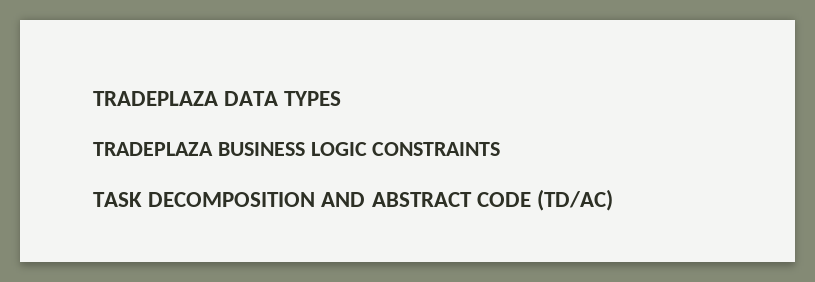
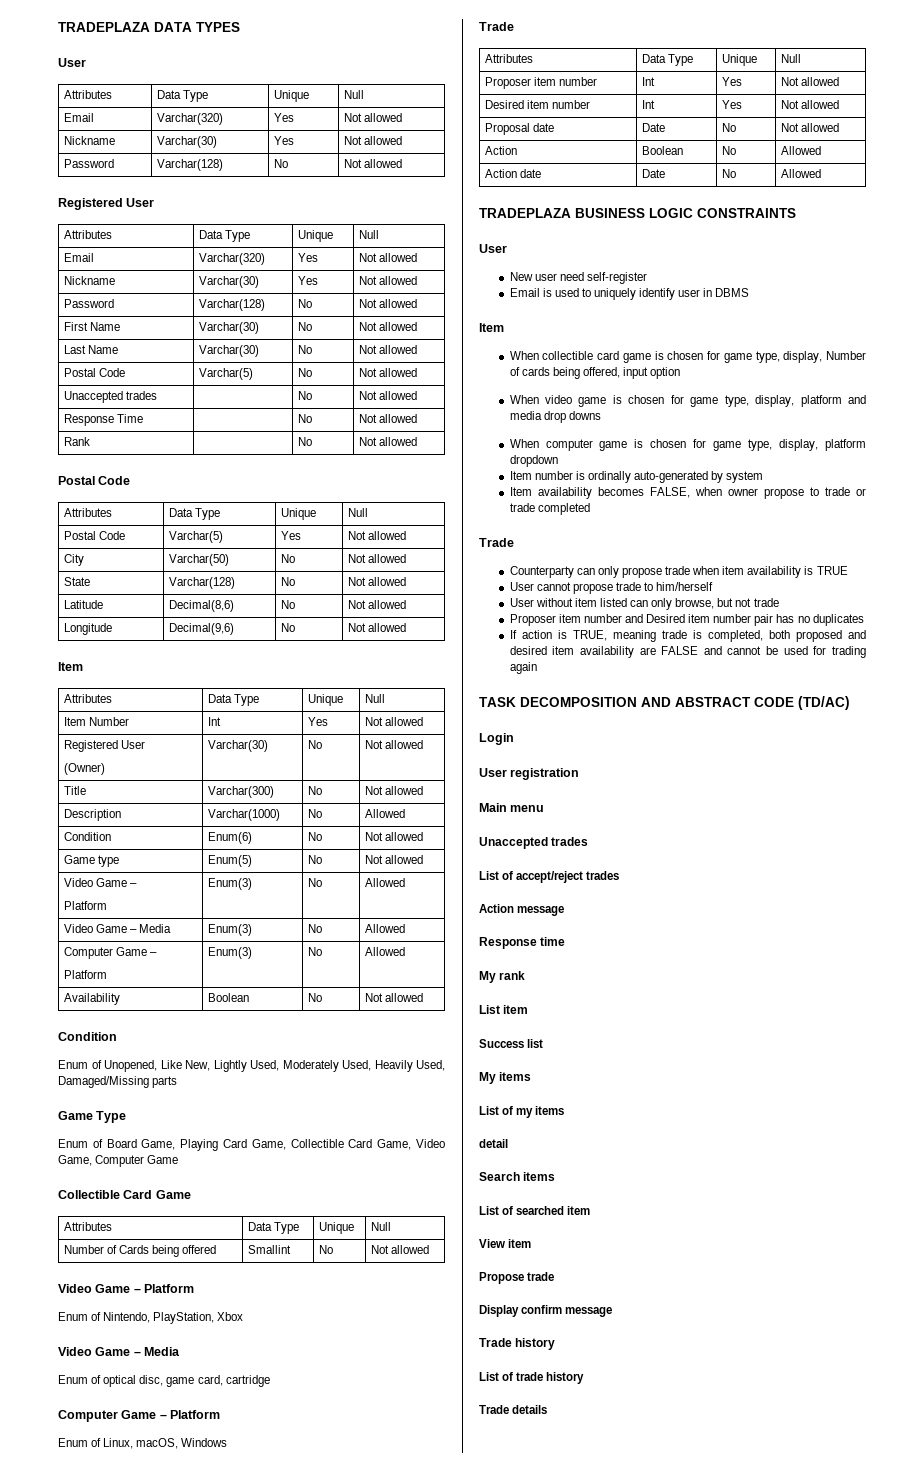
[93,142,501,156] TRADEPLAZA BUSINESS LOGIC CONSTRAINTS -> [58,58,86,67] [63,90,112,99] [156,90,208,102] [273,90,309,102] [343,90,364,99] [63,113,94,122] [156,113,223,125] [273,113,294,122] [343,113,402,122] [63,136,115,145] [156,136,217,148] [273,136,294,145] [343,136,402,145] [63,159,114,168] [156,159,223,171] [273,159,288,168] [343,159,402,168] [58,198,155,210] [63,230,112,239] [198,230,250,242] [297,230,333,242] [358,230,379,239] [63,253,94,262] [198,253,265,265] [297,253,318,262] [358,253,417,262] [63,276,115,285] [198,276,259,288] [297,276,318,285] [358,276,417,285] [63,299,114,308] [198,299,265,311] [297,299,312,308] [358,299,417,308] [63,322,120,331] [198,322,259,334] [297,322,312,331] [358,322,417,331] [63,345,118,354] [198,345,259,357] [297,345,312,354] [358,345,417,354] [63,368,125,377] [198,368,253,380] [297,368,312,377] [358,368,417,377] [63,391,157,403] [297,391,312,400] [358,391,417,400] [63,414,143,426] [297,414,312,423] [358,414,417,423] [63,437,90,446] [297,437,312,446] [358,437,417,446] [58,476,131,485] [63,508,112,517] [168,508,220,520] [280,508,316,520] [347,508,368,517] [63,531,125,540] [168,531,223,543] [280,531,301,540] [347,531,406,540] [63,554,84,566] [168,554,229,566] [280,554,295,563] [347,554,406,563] [63,577,90,586] [168,577,235,589] [280,577,295,586] [347,577,406,586] [63,600,103,609] [168,600,234,612] [280,600,295,609] [347,600,406,609] [63,623,112,635] [168,623,234,635] [280,623,295,632] [347,623,406,632] [58,662,83,671] [63,694,112,703] [207,694,259,706] [307,694,343,706] [364,694,385,703] [63,717,129,726] [207,717,221,726] [307,717,328,726] [364,717,423,726] [63,740,145,752] [63,763,105,775] [207,740,268,752] [307,740,322,749] [364,740,423,749] [63,786,86,795] [207,786,274,798] [307,786,322,795] [364,786,423,795] [63,809,121,821] [207,809,280,821] [307,809,322,818] [364,809,405,818] [63,832,111,841] [207,832,252,844] [307,832,322,841] [364,832,423,841] [63,855,119,867] [207,855,252,867] [307,855,322,864] [364,855,423,864] [63,878,137,887] [63,901,107,910] [207,878,252,890] [307,878,322,887] [364,878,405,887] [63,924,172,933] [207,924,252,936] [307,924,322,933] [364,924,405,933] [63,947,157,959] [63,970,107,979] [207,947,252,959] [307,947,322,956] [364,947,405,956] [63,993,120,1005] [207,993,249,1002] [307,993,322,1002] [364,993,423,1002] [58,1032,117,1041] [58,1060,445,1072] [58,1076,178,1088] [58,1111,127,1123] [58,1139,446,1151] [58,1155,179,1167] [58,1190,191,1199] [63,1222,112,1231] [247,1222,299,1234] [318,1222,354,1234] [370,1222,391,1231] [63,1245,217,1257] [247,1245,291,1254] [318,1245,333,1254] [370,1245,429,1254] [58,1284,195,1293] [58,1312,244,1324] [58,1347,181,1356] [58,1375,270,1387] [58,1410,221,1422] [58,1438,228,1449] [479,22,514,31] [484,54,533,63] [641,54,693,66] [721,54,757,66] [780,54,801,63] [484,77,597,89] [641,77,655,86] [721,77,742,86] [780,77,839,86] [484,100,590,109] [641,100,655,109] [721,100,742,109] [780,100,839,109] [484,123,554,135] [641,123,665,132] [721,123,736,132] [780,123,839,132] [484,146,517,155] [641,146,683,155] [721,146,736,155] [780,146,821,155] [484,169,541,178] [641,169,665,178] [721,169,736,178] [780,169,821,178] [479,208,796,218] [479,244,507,253] [509,272,647,284] [509,288,750,300] [479,323,504,332] [509,351,866,363] [509,367,681,379] [509,395,866,407] [509,411,601,423] [509,439,866,451] [509,455,558,467] [509,471,764,483] [509,487,866,499] [509,503,590,515] [479,538,514,547] [509,566,848,578] [509,582,714,594] [509,598,779,610] [509,614,864,626] [509,630,866,642] [509,646,866,658] [509,662,537,674] User // Attributes | Data Type | Unique | Null // Email | Varchar(320) | Yes | Not allowed // Nickname | Varchar(30) | Yes | Not allowed // Password | Varchar(128) | No | Not allowed // Registered User // Attributes | Data Type | Unique | Null // Email | Varchar(320) | Yes | Not allowed // Nickname | Varchar(30) | Yes | Not allowed // Password | Varchar(128) | No | Not allowed // First Name | Varchar(30) | No | Not allowed // Last Name | Varchar(30) | No | Not allowed // Postal Code | Varchar(5) | No | Not allowed // Unaccepted trades | | No | Not allowed // Response Time | | No | Not allowed // Rank | | No | Not allowed // Postal Code // Attributes | Data Type | Unique | Null // Postal Code | Varchar(5) | Yes | Not allowed // City | Varchar(50) | No | Not allowed // State | Varchar(128) | No | Not allowed // Latitude | Decimal(8,6) | No | Not allowed // Longitude | Decimal(9,6) | No | Not allowed // Item // Attributes | Data Type | Unique | Null // Item Number | Int | Yes | Not allowed // Registered User // (Owner) | Varchar(30) | No | Not allowed // Title | Varchar(300) | No | Not allowed // Description | Varchar(1000) | No | Allowed // Condition | Enum(6) | No | Not allowed // Game type | Enum(5) | No | Not allowed // Video Game – // Platform | Enum(3) | No | Allowed // Video Game – Media | Enum(3) | No | Allowed // Computer Game – // Platform | Enum(3) | No | Allowed // Availability | Boolean | No | Not allowed // Condition // Enum of Unopened, Like New, Lightly Used, Moderately Used, Heavily Used, Damaged/Missing parts // Game Type // Enum of Board Game, Playing Card Game, Collectible Card Game, Video Game, Computer Game // Collectible Card Game // Attributes | Data Type | Unique | Null // Number of Cards being offered | Smallint | No | Not allowed // Video Game – Platform // Enum of Nintendo, PlayStation, Xbox // Video Game – Media // Enum of optical disc, game card, cartridge // Computer Game – Platform // Enum of Linux, macOS, Windows // Trade // Attributes | Data Type | Unique | Null // Proposer item number | Int | Yes | Not allowed // Desired item number | Int | Yes | Not allowed // Proposal date | Date | No | Not allowed // Action | Boolean | No | Allowed // Action date | Date | No | Allowed // TRADEPLAZA BUSINESS LOGIC CONSTRAINTS // User // New user need self-register // Email is used to uniquely identify user in DBMS // Item // When collectible card game is chosen for game type, display, Number of cards being offered, input option // When video game is chosen for game type, display, platform and media drop downs // When computer game is chosen for game type, display, platform dropdown // Item number is ordinally auto-generated by system // Item availability becomes FALSE, when owner propose to trade or trade completed // Trade // Counterparty can only propose trade when item availability is TRUE // User cannot propose trade to him/herself // User without item listed can only browse, but not trade // Proposer item number and Desired item number pair has no duplicates // If action is TRUE, meaning trade is completed, both proposed and desired item availability are FALSE and cannot be used for trading again
(614, 200) none -> [479,733,514,745] [479,768,580,780] [479,803,545,812] [479,837,589,849] [479,871,620,883] [479,904,565,916] [479,937,566,949] [479,971,526,983] [479,1005,529,1014] [479,1039,544,1048] [479,1072,532,1084] [479,1106,565,1118] [479,1139,508,1148] [479,1172,556,1181] [479,1206,591,1215] [479,1239,532,1248] [479,1272,555,1284] [479,1305,613,1317] [479,1338,556,1350] [479,1372,585,1384] [479,1405,548,1414] // Login // User registration // Main menu // Unaccepted trades // List of accept/reject trades // Action message // Response time // My rank // List item // Success list // My items // List of my items // detail // Search items // List of searched item // View item // Propose trade // Display confirm message // Trade history // List of trade history // Trade details

